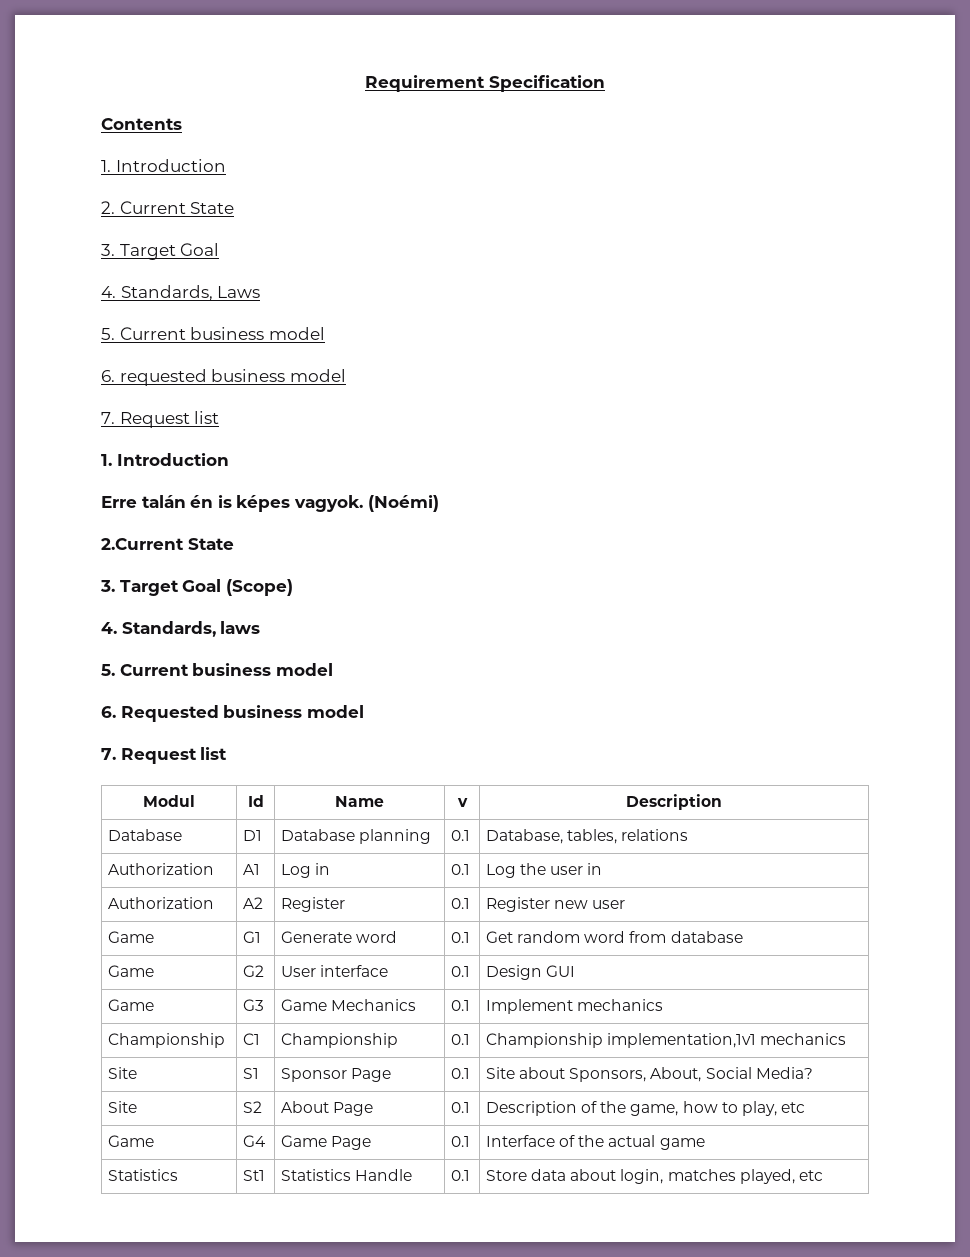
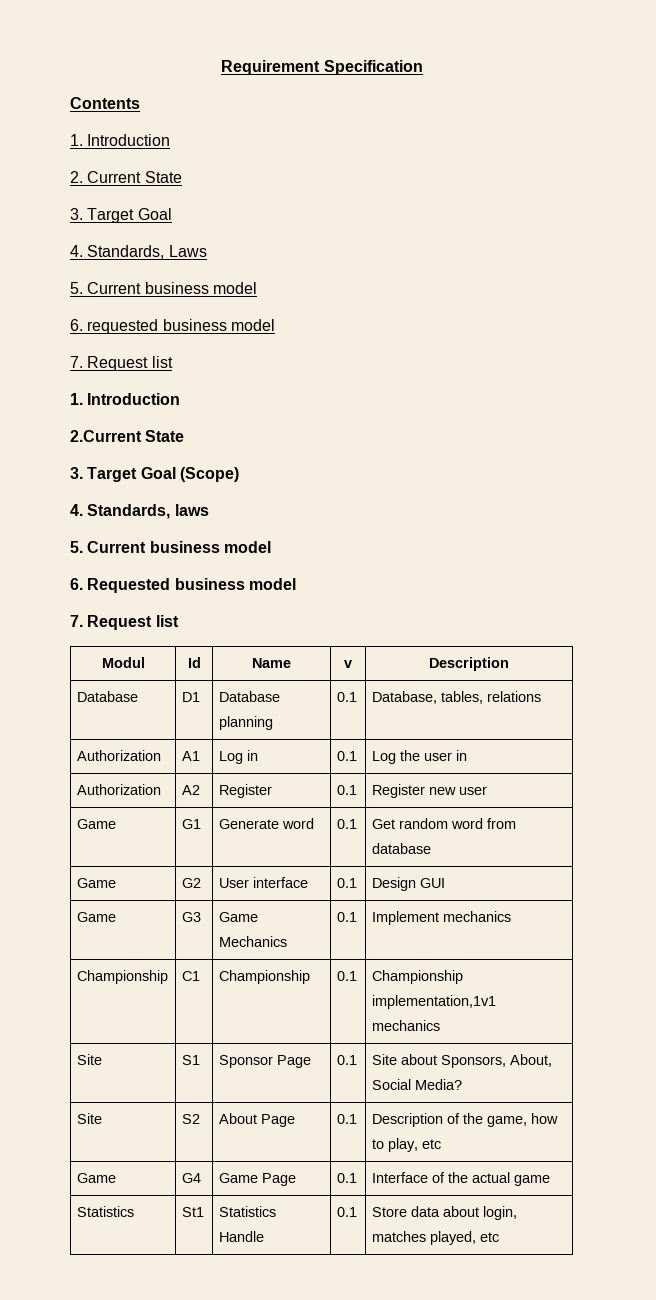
[101,495,439,512] // Erre talán én is képes vagyok. (Noémi) -> (181, 399) none

